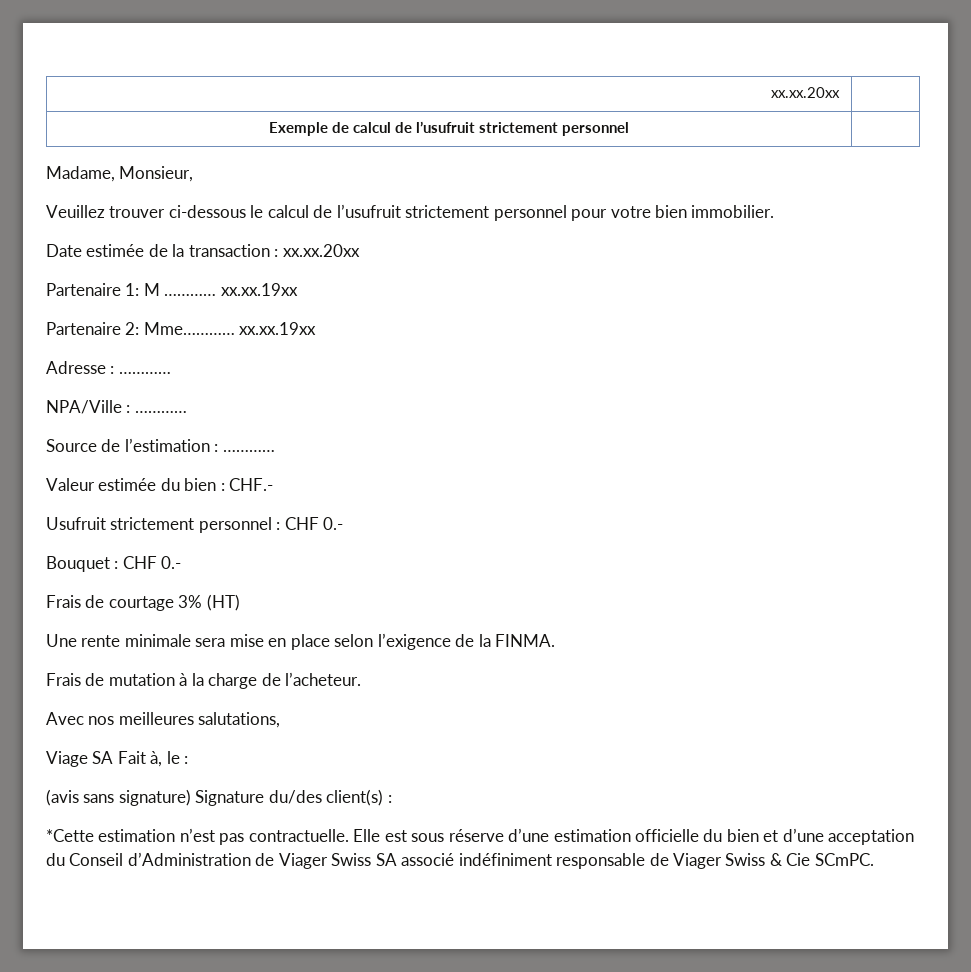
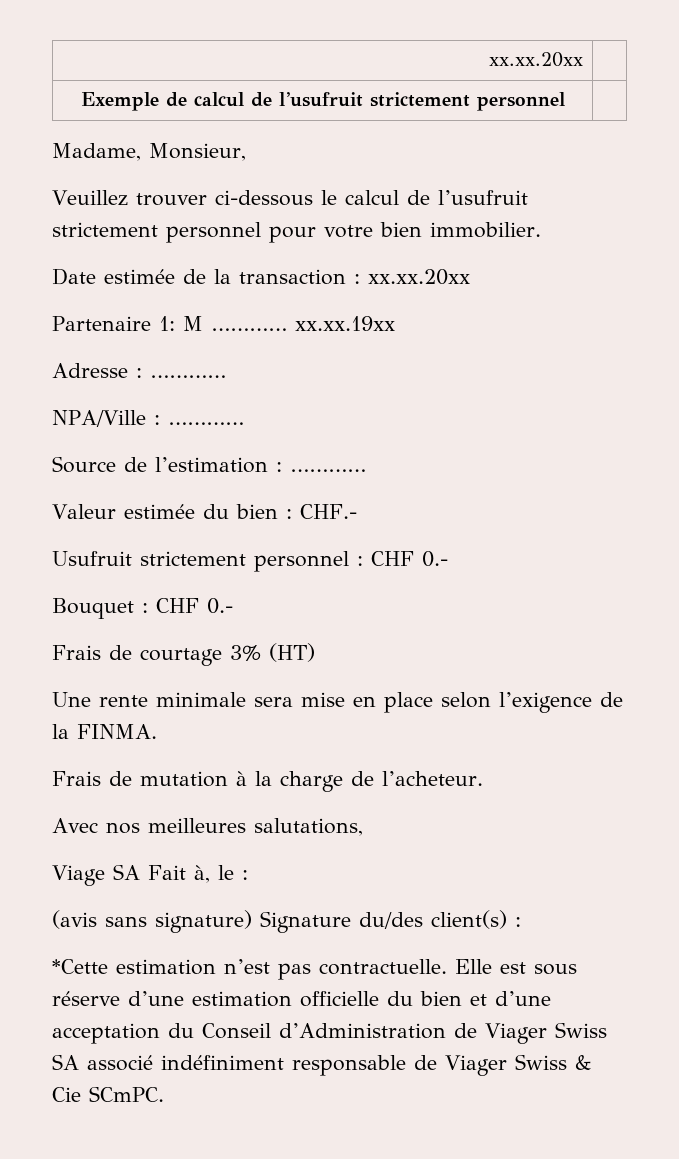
[46,322,317,335] // Partenaire 2: Mme………… xx.xx.19xx -> (395, 323) none

